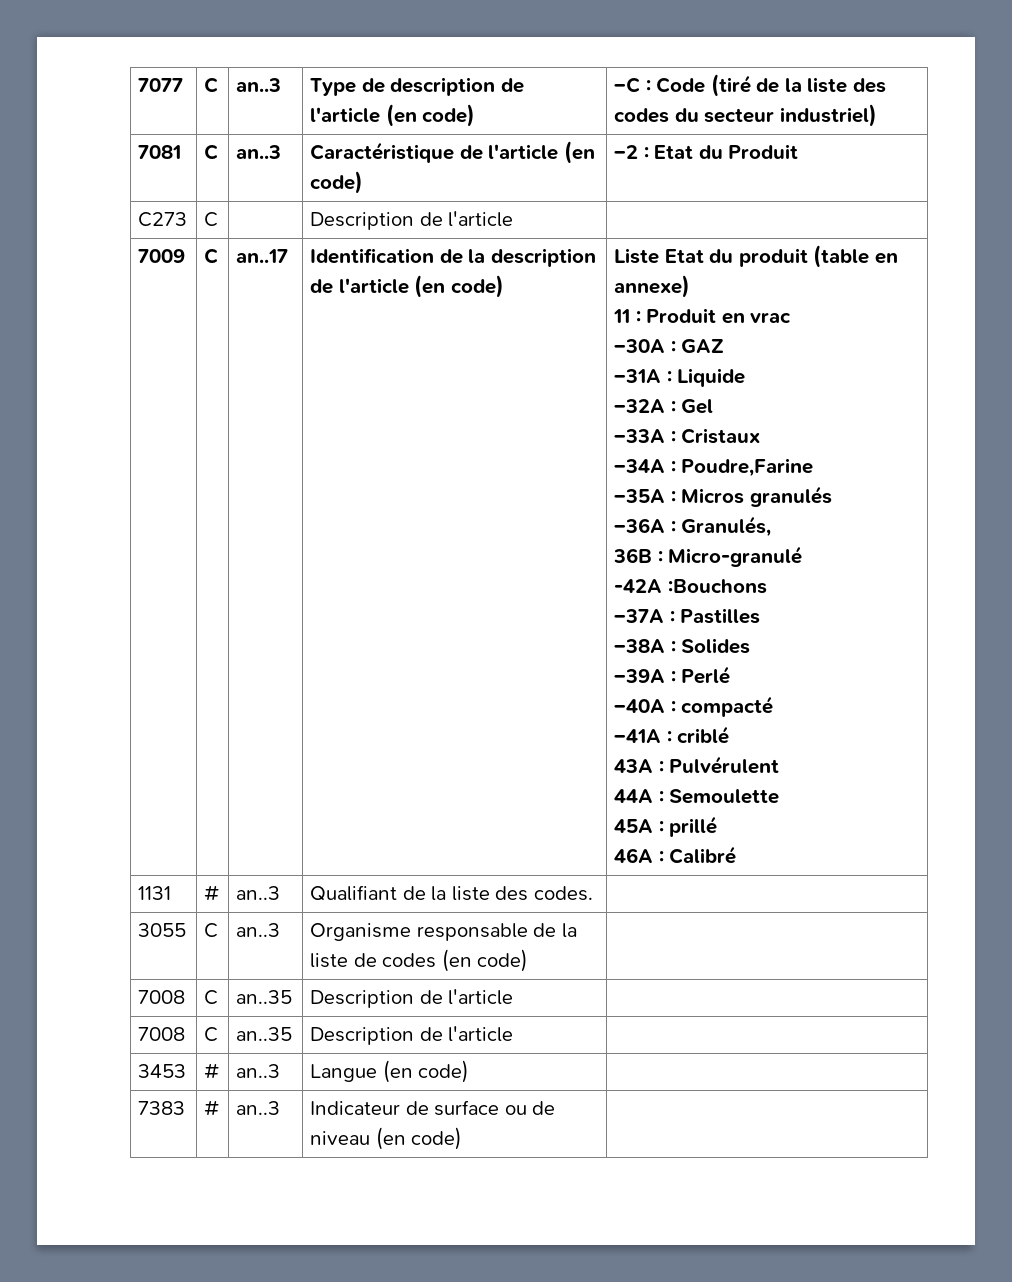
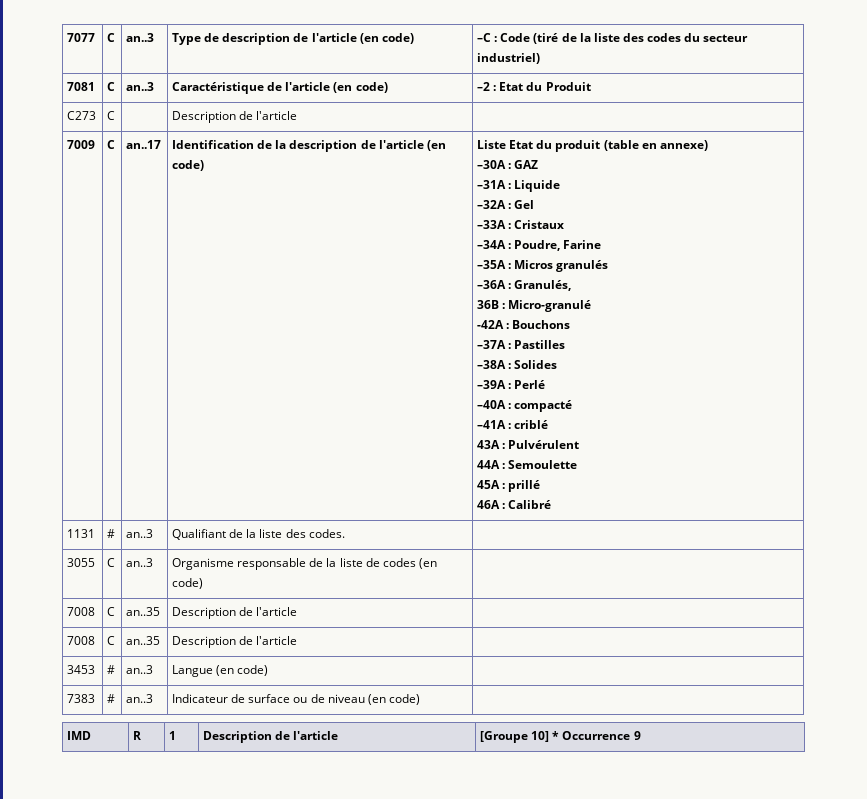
[613,308,792,324] // 11 : Produit en vrac -> (708, 145) none
[681,458,814,477] Poudre,Farine -> [514,240,602,251] Poudre, Farine
[667,579,767,594] :Bouchons -> [506,320,571,329] : Bouchons
(463, 1138) none -> [67,731,92,740] [133,731,142,740] [169,731,177,740] [203,731,339,743] [480,731,641,743] // IMD | R | 1 | Description de l'article | [Groupe 10] * Occurrence 9

